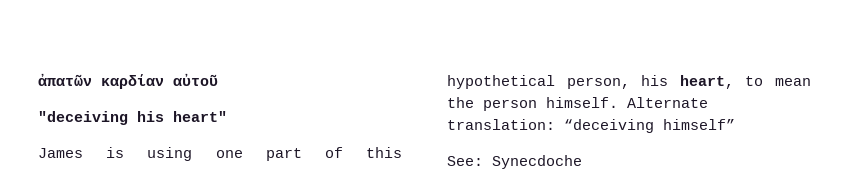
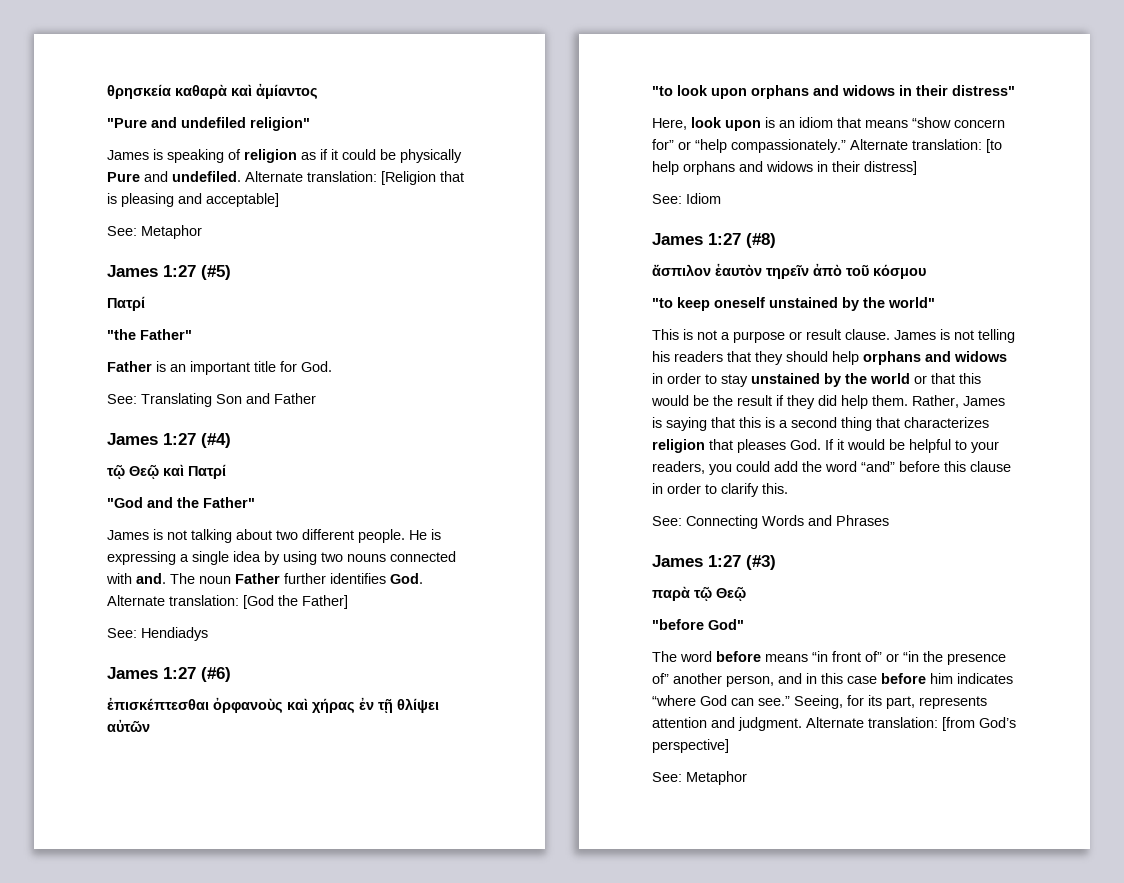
[38,73,218,89] [38,111,227,125] [38,147,402,161] [447,75,811,89] [447,97,708,111] [447,119,735,133] [447,155,582,169] ἀπατῶν καρδίαν αὐτοῦ // "deceiving his heart" // James is using one part of this hypothetical person, his heart, to mean the person himself. Alternate translation: “deceiving himself” // See: Synecdoche -> [107,83,318,99] [107,117,310,131] [107,149,462,163] [107,171,464,185] [107,193,279,207] [107,225,202,239] [107,265,231,280] [107,296,145,311] [107,329,192,340] [107,361,332,375] [107,393,316,407] [107,433,231,448] [107,464,226,479] [107,497,255,508] [107,529,441,543] [107,551,456,565] [106,573,423,584] [107,595,348,609] [107,627,208,641] [107,667,231,682] [107,697,439,713] [107,719,150,732] [652,85,1015,99] [652,117,1005,131] [652,139,1002,153] [652,161,917,175] [652,193,721,204] [652,233,776,248] [652,263,926,279] [652,297,935,311] [652,329,1015,343] [652,351,1007,365] [652,373,981,387] [651,395,1005,409] [652,417,989,431] [652,439,999,453] [652,461,1011,475] [652,483,788,497] [652,515,889,529] [652,555,776,570] [652,586,746,601] [652,619,744,630] [652,651,1006,665] [652,673,1013,687] [652,695,987,709] [652,717,1016,731] [652,739,729,753] [652,771,747,785] θρησκεία καθαρὰ καὶ ἀμίαντος // "Pure and undefiled religion" // James is speaking of religion as if it could be physically Pure and undefiled. Alternate translation: [Religion that is pleasing and acceptable] // See: Metaphor // James 1:27 (#5) // Πατρί // "the Father" // Father is an important title for God. // See: Translating Son and Father // James 1:27 (#4) // τῷ Θεῷ καὶ Πατρί // "God and the Father" // James is not talking about two different people. He is expressing a single idea by using two nouns connected with and. The noun Father further identifies God. Alternate translation: [God the Father] // See: Hendiadys // James 1:27 (#6) // ἐπισκέπτεσθαι ὀρφανοὺς καὶ χήρας ἐν τῇ θλίψει αὐτῶν // "to look upon orphans and widows in their distress" // Here, look upon is an idiom that means “show concern for” or “help compassionately.” Alternate translation: [to help orphans and widows in their distress] // See: Idiom // James 1:27 (#8) // ἄσπιλον ἑαυτὸν τηρεῖν ἀπὸ τοῦ κόσμου // "to keep oneself unstained by the world" // This is not a purpose or result clause. James is not telling his readers that they should help orphans and widows in order to stay unstained by the world or that this would be the result if they did help them. Rather, James is saying that this is a second thing that characterizes religion that pleases God. If it would be helpful to your readers, you could add the word “and” before this clause in order to clarify this. // See: Connecting Words and Phrases // James 1:27 (#3) // παρὰ τῷ Θεῷ // "before God" // The word before means “in front of” or “in the presence of” another person, and in this case before him indicates “where God can see.” Seeing, for its part, represents attention and judgment. Alternate translation: [from God’s perspective] // See: Metaphor

